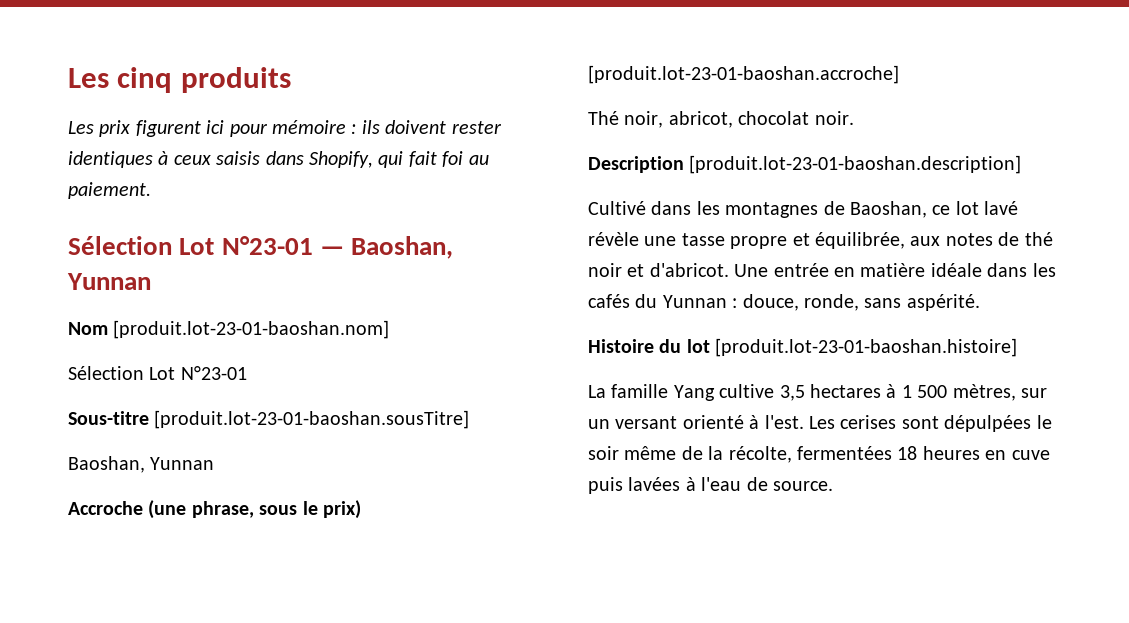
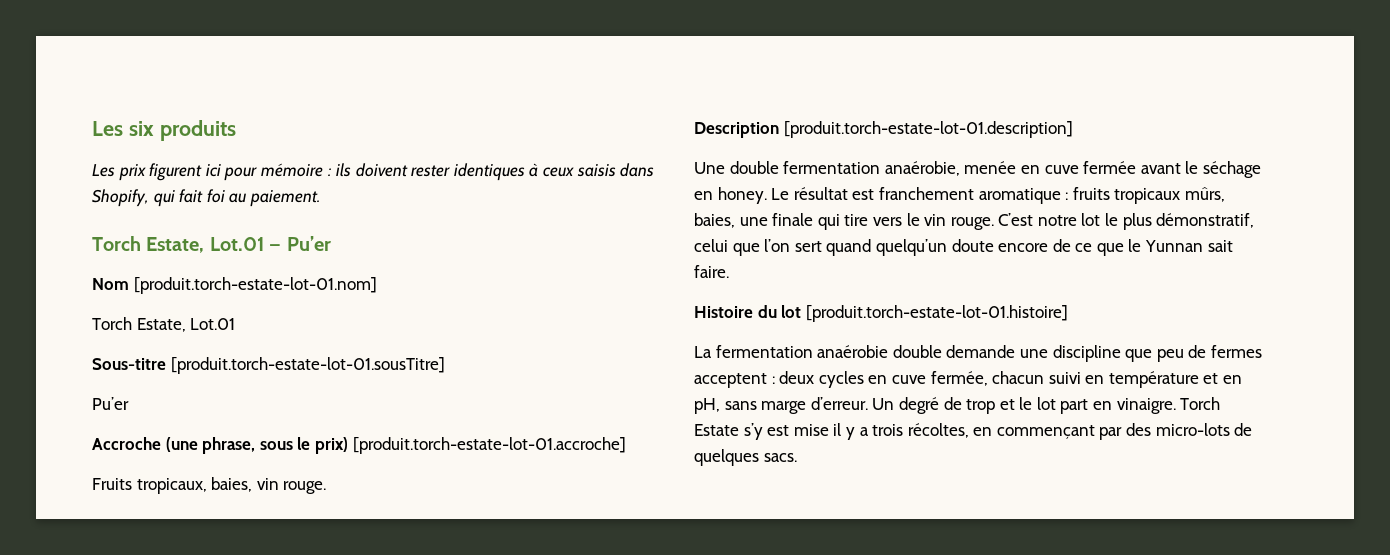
[68,67,173,93] Les cinq -> [92,121,154,136] Les six
[68,236,454,259] [67,273,151,290] [68,320,390,339] [68,366,247,380] [68,410,470,429] [68,456,215,473] Sélection Lot N°23-01 — Baoshan, Yunnan // Nom [produit.lot-23-01-baoshan.nom] // Sélection Lot N°23-01 // Sous-titre [produit.lot-23-01-baoshan.sousTitre] // Baoshan, Yunnan -> [92,236,331,253] [92,277,377,294] [92,317,236,332] [92,357,445,374] [92,397,129,410] Torch Estate, Lot.01 — Pu’er // Nom [produit.torch-estate-lot-01.nom] // Torch Estate, Lot.01 // Sous-titre [produit.torch-estate-lot-01.sousTitre] // Pu’er
[588,65,899,84] [588,111,854,128] [588,155,1022,174] [588,201,1019,218] [588,232,1053,249] [588,263,1056,277] [588,294,980,311] [produit.lot-23-01-baoshan.accroche] // Thé noir, abricot, chocolat noir. // Description [produit.lot-23-01-baoshan.description] // Cultivé dans les montagnes de Baoshan, ce lot lavé révèle une tasse propre et équilibrée, aux notes de thé noir et d'abricot. Une entrée en matière idéale dans les cafés du Yunnan : douce, ronde, sans aspérité. -> [352,437,626,454] [92,477,327,494] [694,121,1073,138] [694,161,1261,178] [694,187,1225,204] [694,213,1255,230] [694,239,1233,256] [694,265,729,278] [produit.torch-estate-lot-01.accroche] // Fruits tropicaux, baies, vin rouge. // Description [produit.torch-estate-lot-01.description] // Une double fermentation anaérobie, menée en cuve fermée avant le séchage en honey. Le résultat est franchement aromatique : fruits tropicaux mûrs, baies, une finale qui tire vers le vin rouge. C’est notre lot le plus démonstratif, celui que l’on sert quand quelqu’un doute encore de ce que le Yunnan sait faire.
[715,338,1018,357] [produit.lot-23-01-baoshan.histoire] -> [805,305,1068,322] [produit.torch-estate-lot-01.histoire]
[611,384,1047,401] [588,415,1052,432] [588,446,1050,463] [588,477,833,494] famille Yang cultive 3,5 hectares à 1 500 mètres, sur un versant orienté à l'est. Les cerises sont dépulpées le soir même de la récolte, fermentées 18 heures en cuve puis lavées à l'eau de source. -> [715,345,1262,362] [694,371,1243,388] [694,397,1221,414] [694,423,1253,440] [694,449,797,466] fermentation anaérobie double demande une discipline que peu de fermes acceptent : deux cycles en cuve fermée, chacun suivi en température et en pH, sans marge d’erreur. Un degré de trop et le lot part en vinaigre. Torch Estate s’y est mise il y a trois récoltes, en commençant par des micro-lots de quelques sacs.

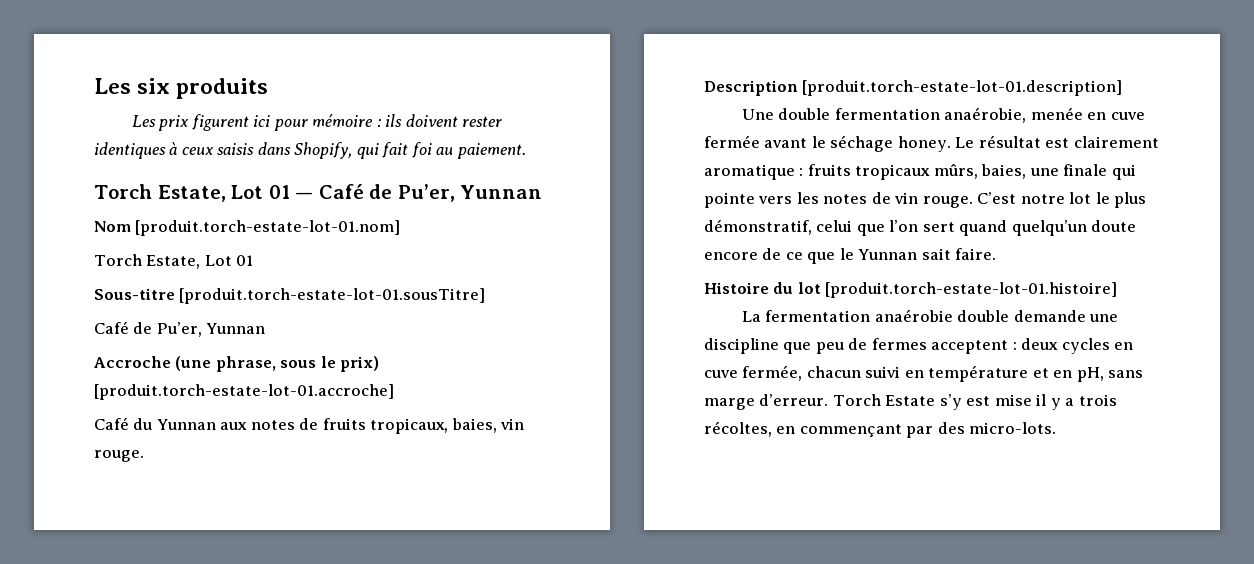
[209,236,331,251] Lot.01 — Pu’er -> [231,184,543,202] Lot 01 — Café de Pu’er, Yunnan
[190,318,236,330] Lot.01 -> [204,255,254,266] Lot 01
[92,397,129,410] Pu’er -> [94,321,266,337] Café de Pu’er, Yunnan
[92,478,132,490] Fruits -> [94,417,366,430] Café du Yunnan aux notes de fruits
[694,191,713,200] en -> (894, 143) none
[878,187,974,200] franchement -> [1073,136,1159,148] clairement
[844,213,920,226] tire vers le -> [704,192,891,208] pointe vers les notes de
[872,397,1176,414] Un degré de trop et le lot part en vinaigre. -> (829, 400) none
[1155,423,1253,436] [694,449,797,466] micro-lots de quelques sacs. -> [969,422,1057,434] micro-lots.

